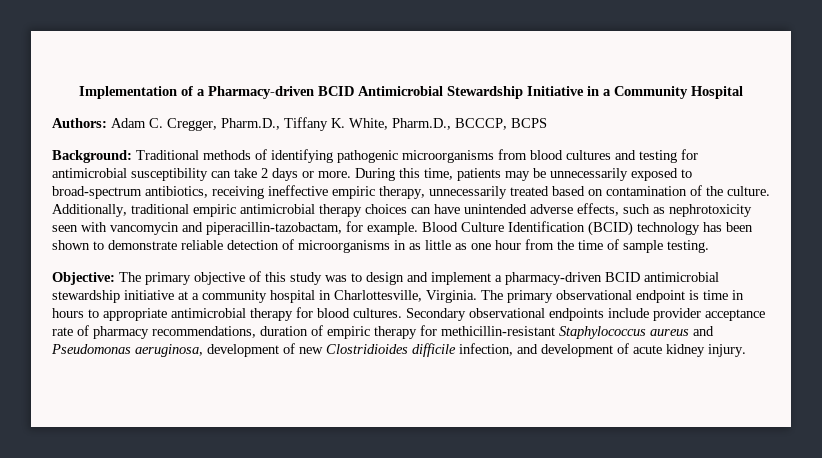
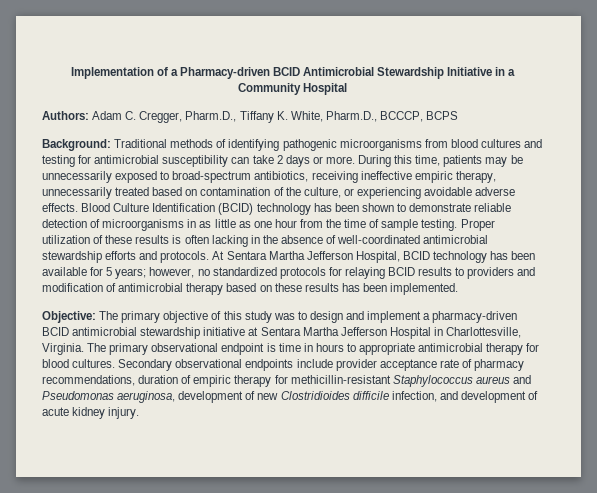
[727,186,770,196] [52,203,752,217] [52,221,418,235] culture. Additionally, traditional empiric antimicrobial therapy choices can have unintended adverse effects, such as nephrotoxicity seen with vancomycin and piperacillin-tazobactam, for example. -> [303,187,516,199] [42,203,78,212] culture, or experiencing avoidable adverse effects.
(709, 246) none -> [460,219,495,231] [42,235,489,247] [42,251,536,263] [42,267,536,279] [42,283,459,295] Proper utilization of these results is often lacking in the absence of well-coordinated antimicrobial stewardship efforts and protocols. At Sentara Martha Jefferson Hospital, BCID technology has been available for 5 years; however, no standardized protocols for relaying BCID results to providers and modification of antimicrobial therapy based on these results has been implemented.
[192,290,315,303] a community hospital -> [260,327,431,339] Sentara Martha Jefferson Hospital

